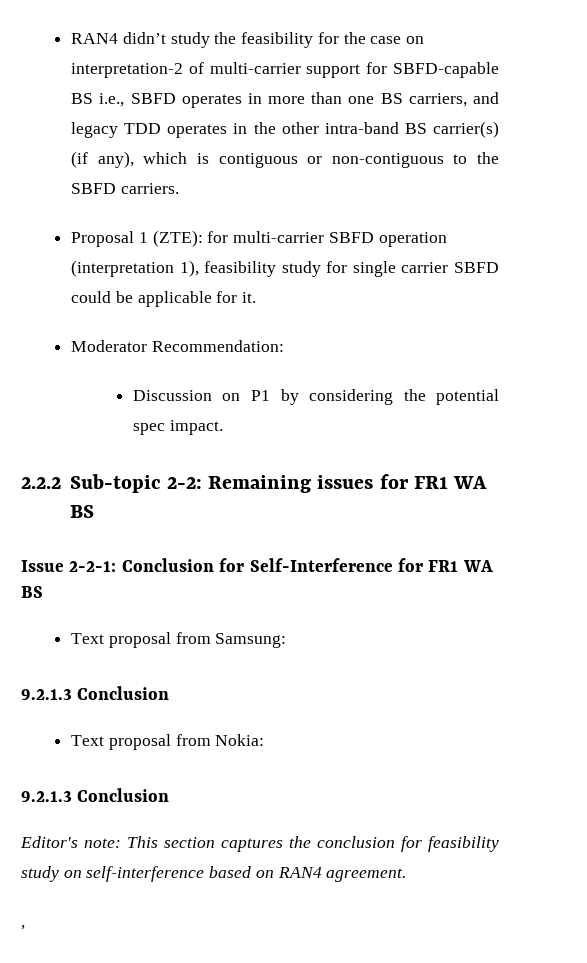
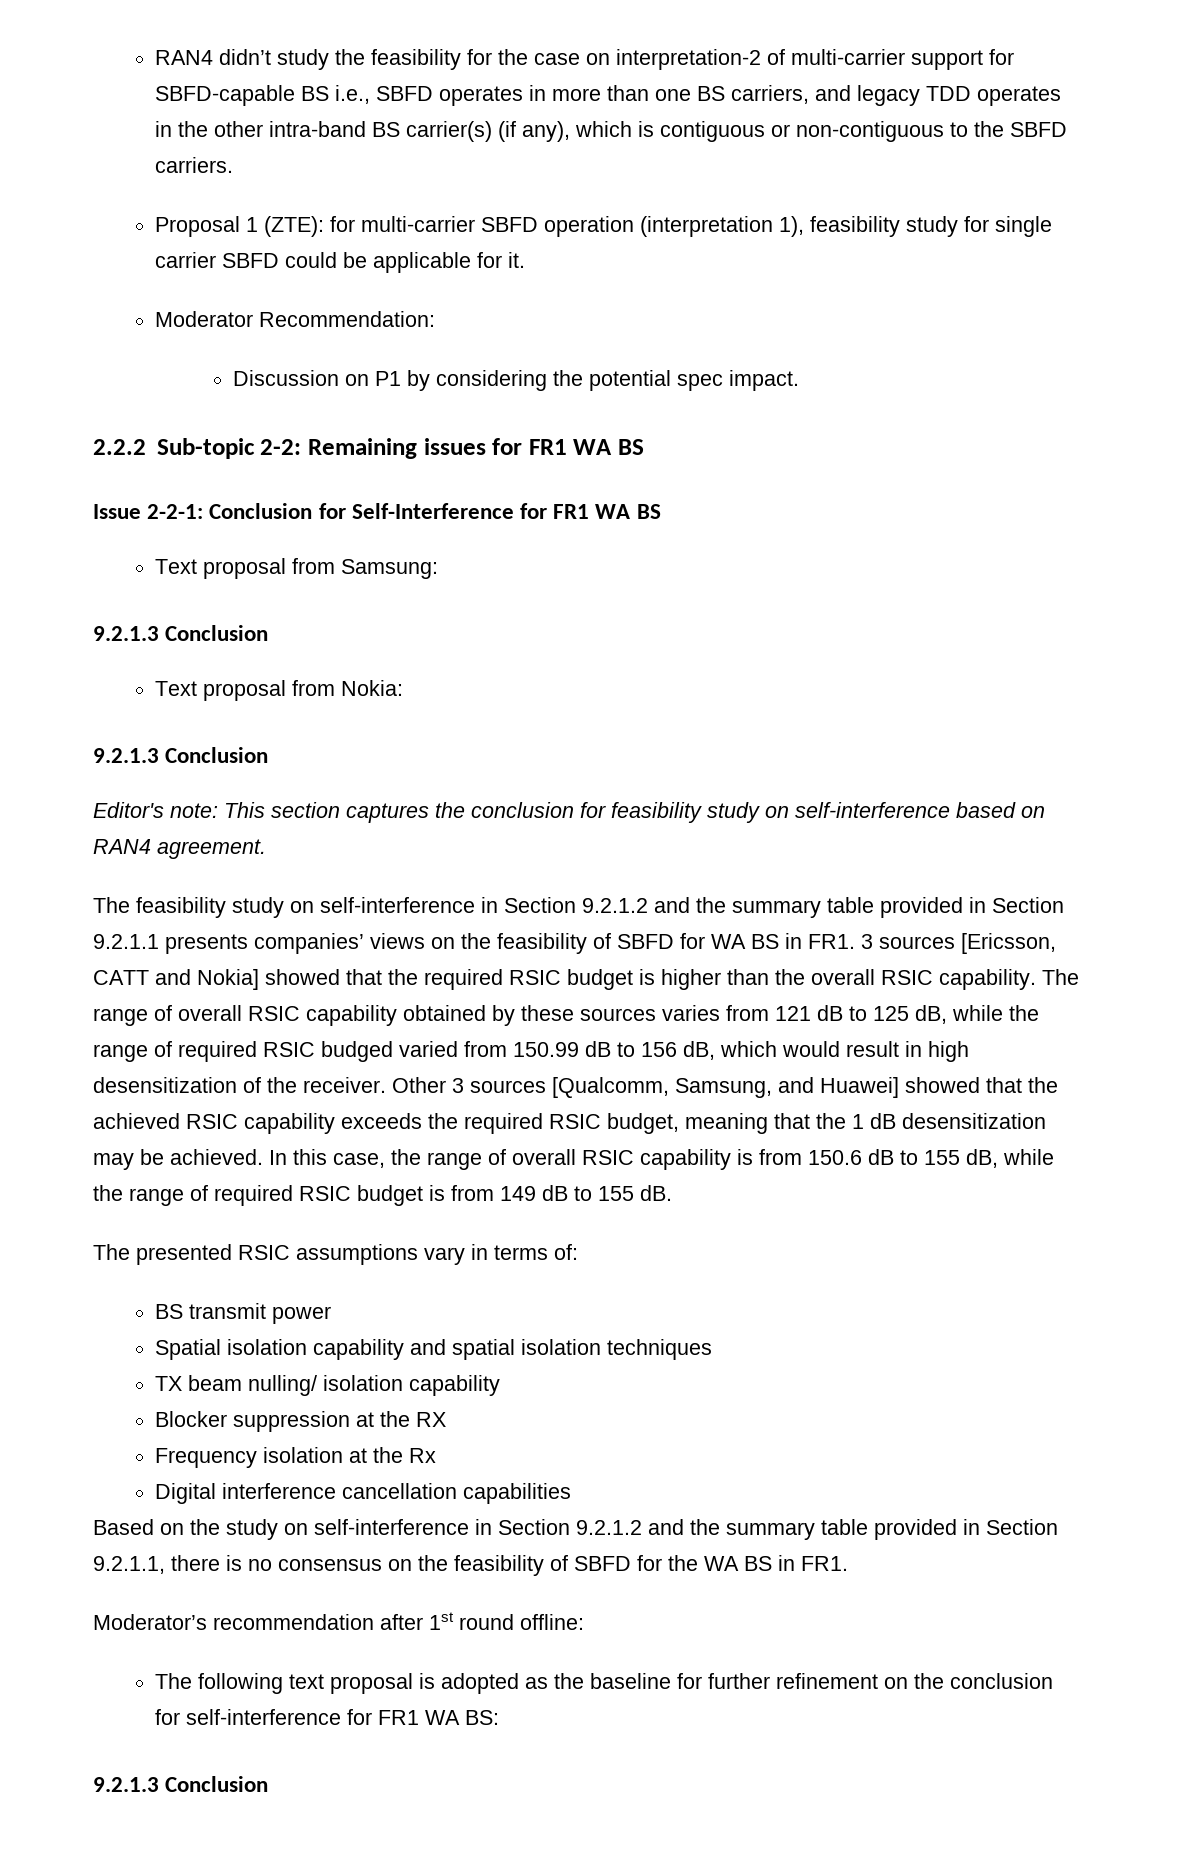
[21,925,25,930] , -> [93,897,1064,918] [93,933,1056,954] [93,969,1079,990] [93,1005,1039,1026] [93,1041,969,1062] [93,1077,1058,1098] [93,1113,1046,1134] [93,1149,1054,1170] [93,1185,672,1206] [93,1244,578,1265] [155,1303,332,1324] [155,1339,713,1360] [155,1375,501,1396] [155,1411,447,1432] [155,1447,437,1468] [155,1483,572,1504] [93,1519,1058,1540] [93,1555,848,1576] [93,1612,584,1630] [155,1673,1054,1694] [155,1709,500,1725] [93,1776,269,1792] The feasibility study on self-interference in Section 9.2.1.2 and the summary table provided in Section 9.2.1.1 presents companies’ views on the feasibility of SBFD for WA BS in FR1. 3 sources [Ericsson, CATT and Nokia] showed that the required RSIC budget is higher than the overall RSIC capability. The range of overall RSIC capability obtained by these sources varies from 121 dB to 125 dB, while the range of required RSIC budged varied from 150.99 dB to 156 dB, which would result in high desensitization of the receiver. Other 3 sources [Qualcomm, Samsung, and Huawei] showed that the achieved RSIC capability exceeds the required RSIC budget, meaning that the 1 dB desensitization may be achieved. In this case, the range of overall RSIC capability is from 150.6 dB to 155 dB, while the range of required RSIC budget is from 149 dB to 155 dB. // The presented RSIC assumptions vary in terms of: // BS transmit power // Spatial isolation capability and spatial isolation techniques // TX beam nulling/ isolation capability // Blocker suppression at the RX // Frequency isolation at the Rx // Digital interference cancellation capabilities // Based on the study on self-interference in Section 9.2.1.2 and the summary table provided in Section 9.2.1.1, there is no consensus on the feasibility of SBFD for the WA BS in FR1. // Moderator’s recommendation after 1st round offline: // The following text proposal is adopted as the baseline for further refinement on the conclusion for self-interference for FR1 WA BS: // 9.2.1.3 Conclusion

